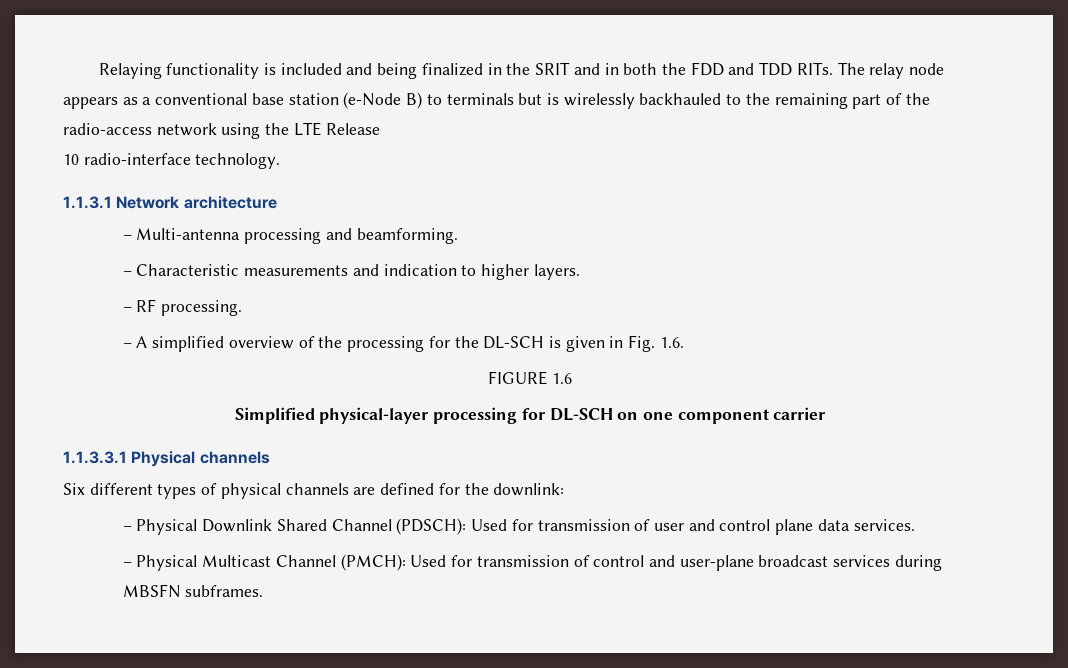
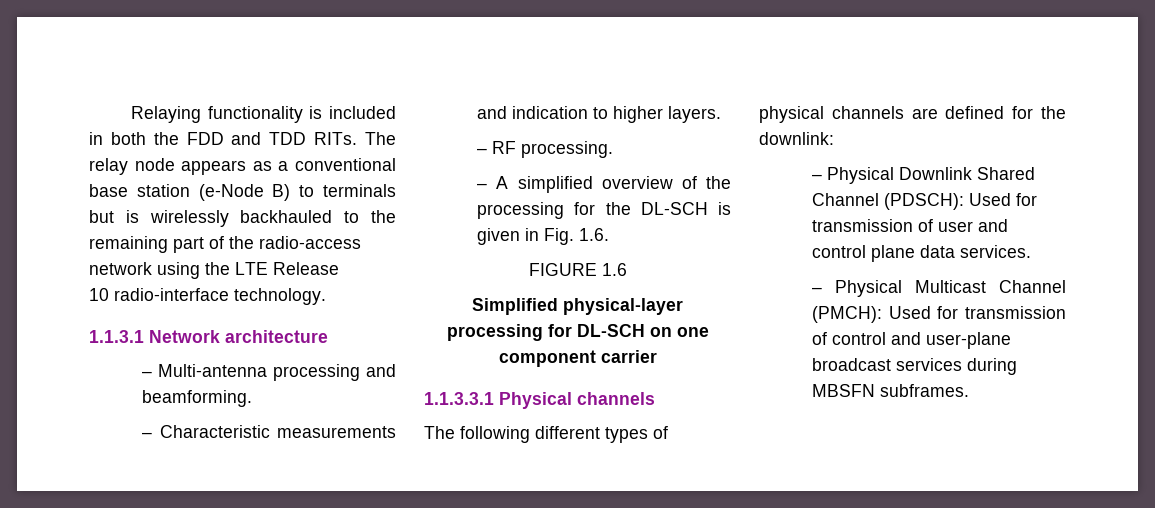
[346,62,600,79] and being finalized in the SRIT and -> (396, 112) none
[63,483,85,495] Six -> [424,426,530,443] The following

